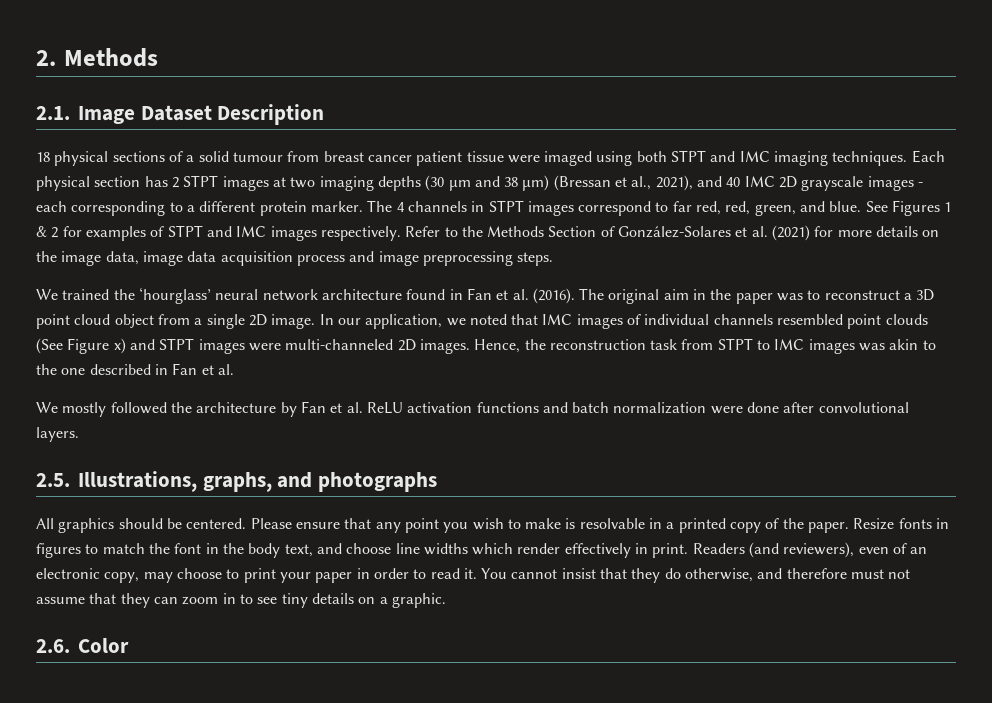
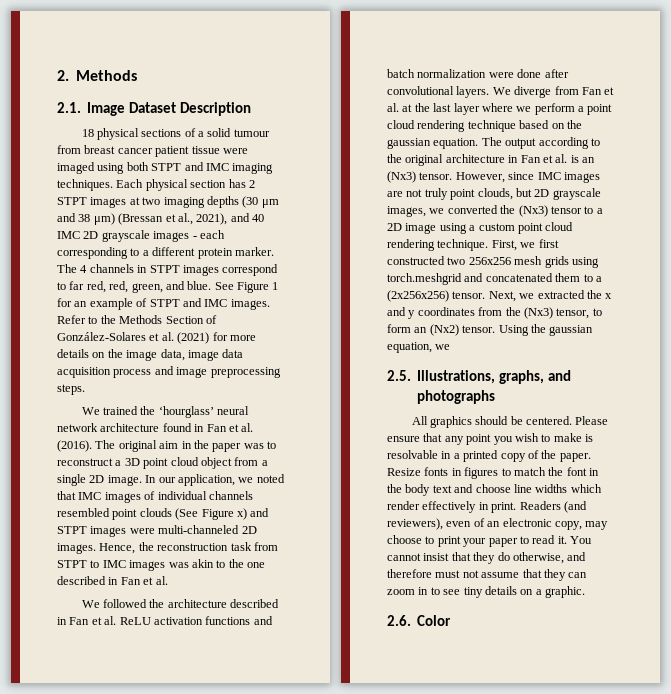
[892,200,952,216] [36,226,146,241] Figures 1 & 2 for examples -> [237,282,279,293] [57,298,133,310] Figure 1 for an example
[270,226,401,241] images respectively. -> [230,299,270,310] images.
[62,402,107,417] mostly -> (100, 604) none
[280,402,297,417] by -> [230,599,280,608] [57,617,67,625] described in
(79, 434) none -> [492,86,615,98] [387,103,613,115] [387,120,582,132] [387,137,600,149] [387,154,595,166] [387,171,600,183] [387,188,601,200] [387,205,603,217] [387,222,574,234] [387,239,559,251] [387,256,599,268] [387,273,602,285] [387,290,613,302] [387,307,602,319] [387,324,594,336] [387,342,451,353] We diverge from Fan et al. at the last layer where we perform a point cloud rendering technique based on the gaussian equation. The output according to the original architecture in Fan et al. is an (Nx3) tensor. However, since IMC images are not truly point clouds, but 2D grayscale images, we converted the (Nx3) tensor to a 2D image using a custom point cloud rendering technique. First, we first constructed two 256x256 mesh grids using torch.meshgrid and concatenated them to a (2x256x256) tensor. Next, we extracted the x and y coordinates from the (Nx3) tensor, to form an (Nx2) tensor. Using the gaussian equation, we
[284,544,313,557] text, -> [432,485,452,493] text
[356,568,409,579] in order -> (518, 542) none

